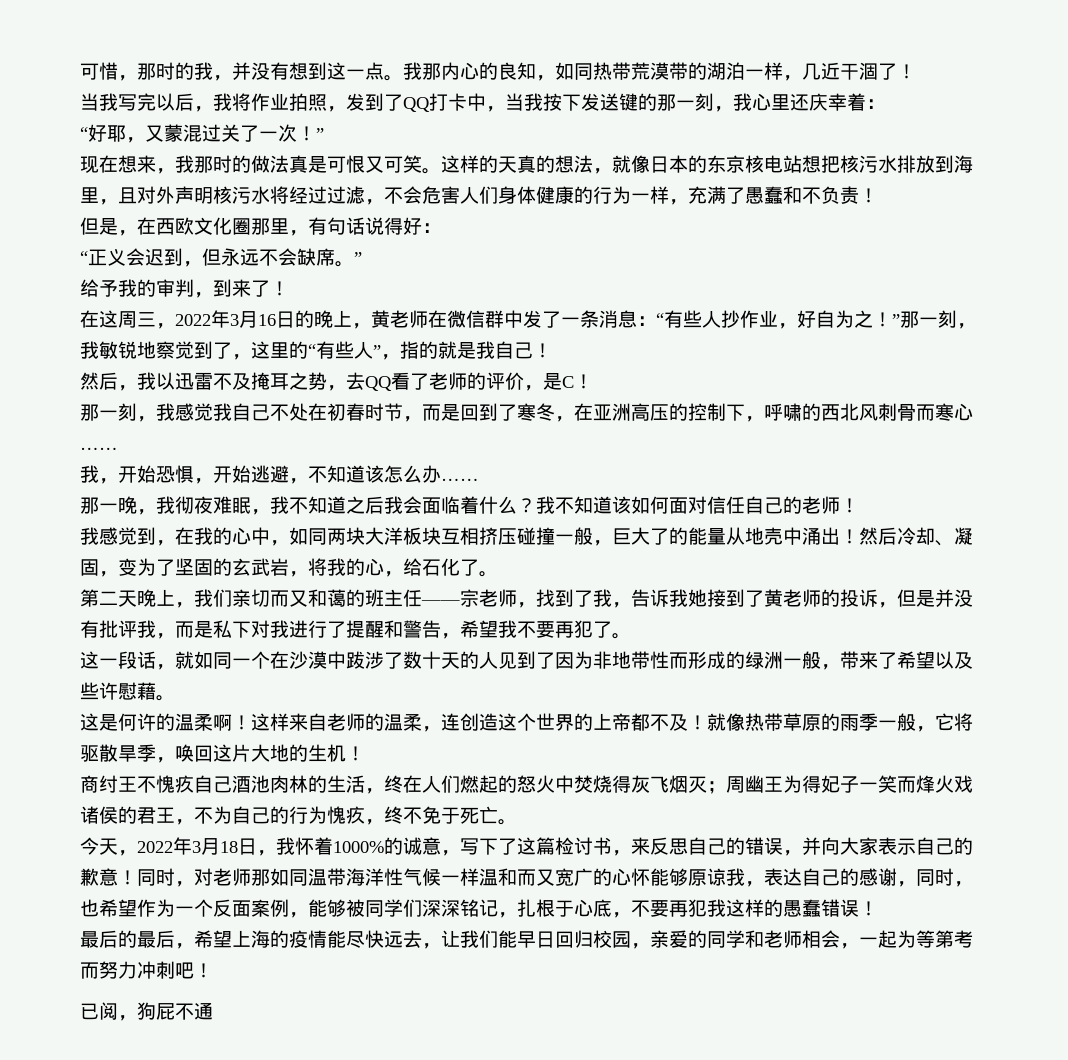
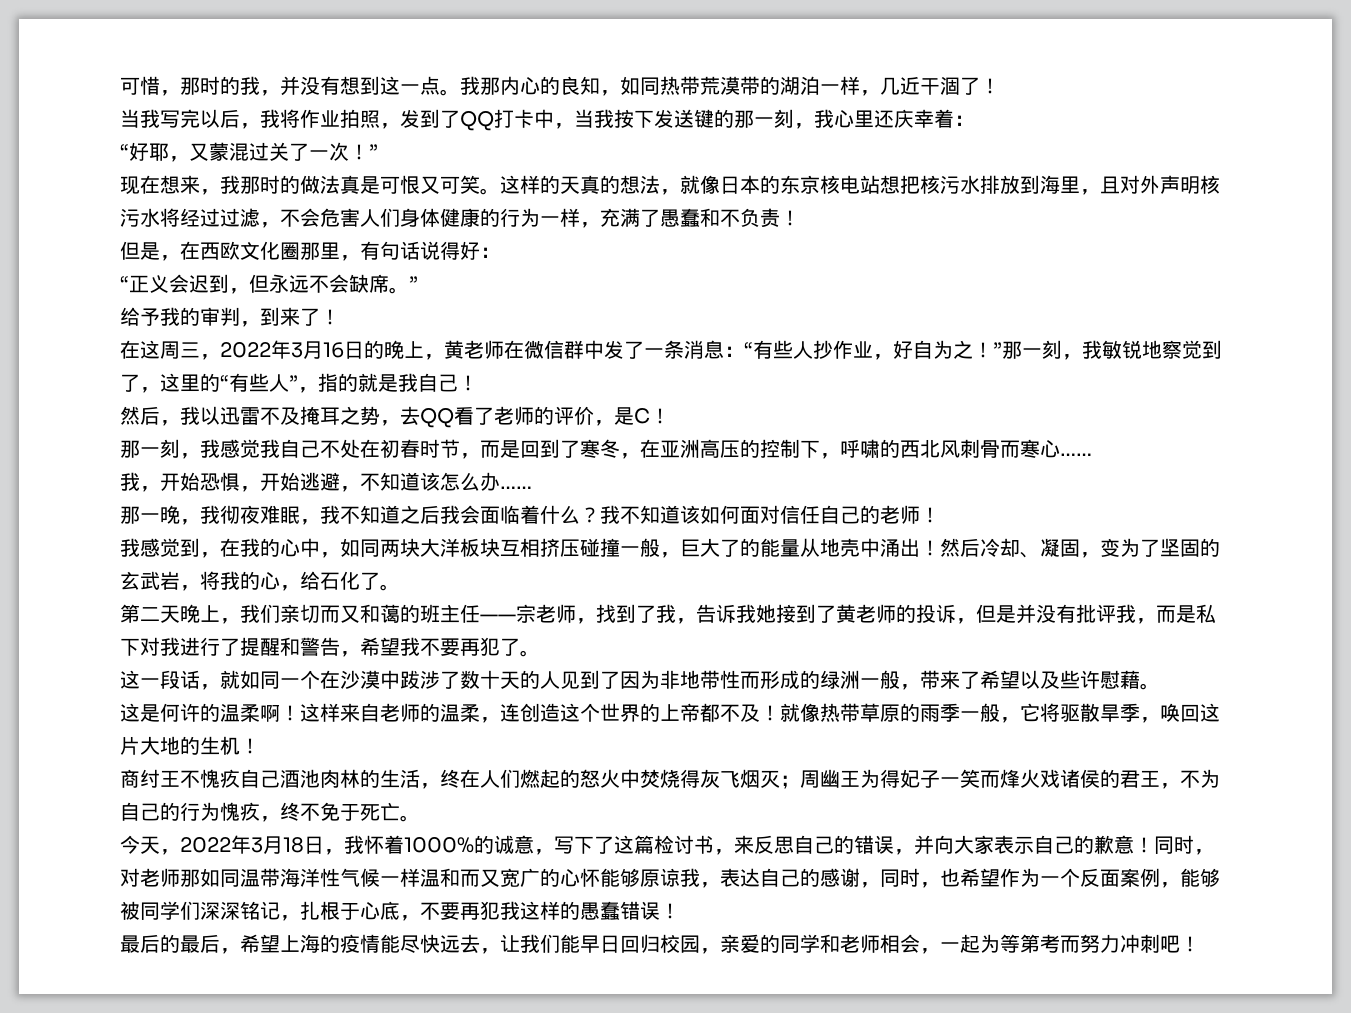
[80,1002,213,1021] // 已阅，狗屁不通 -> (1200, 944) none

